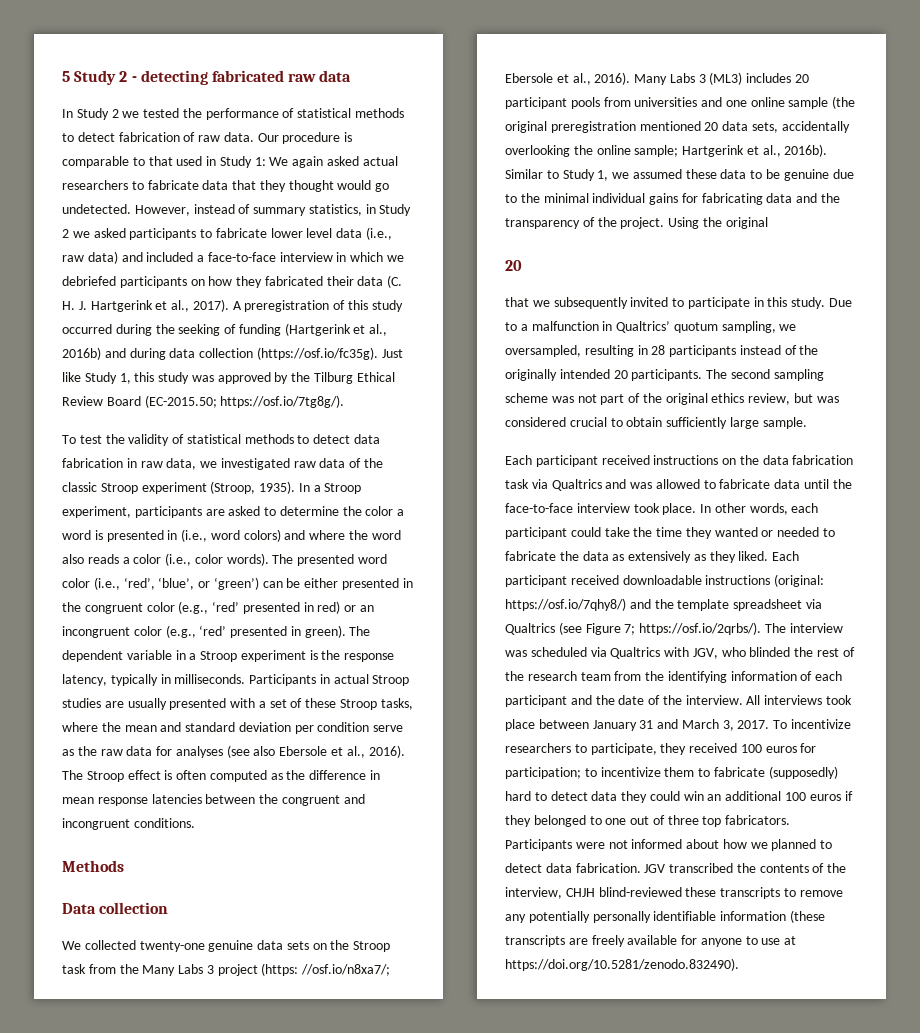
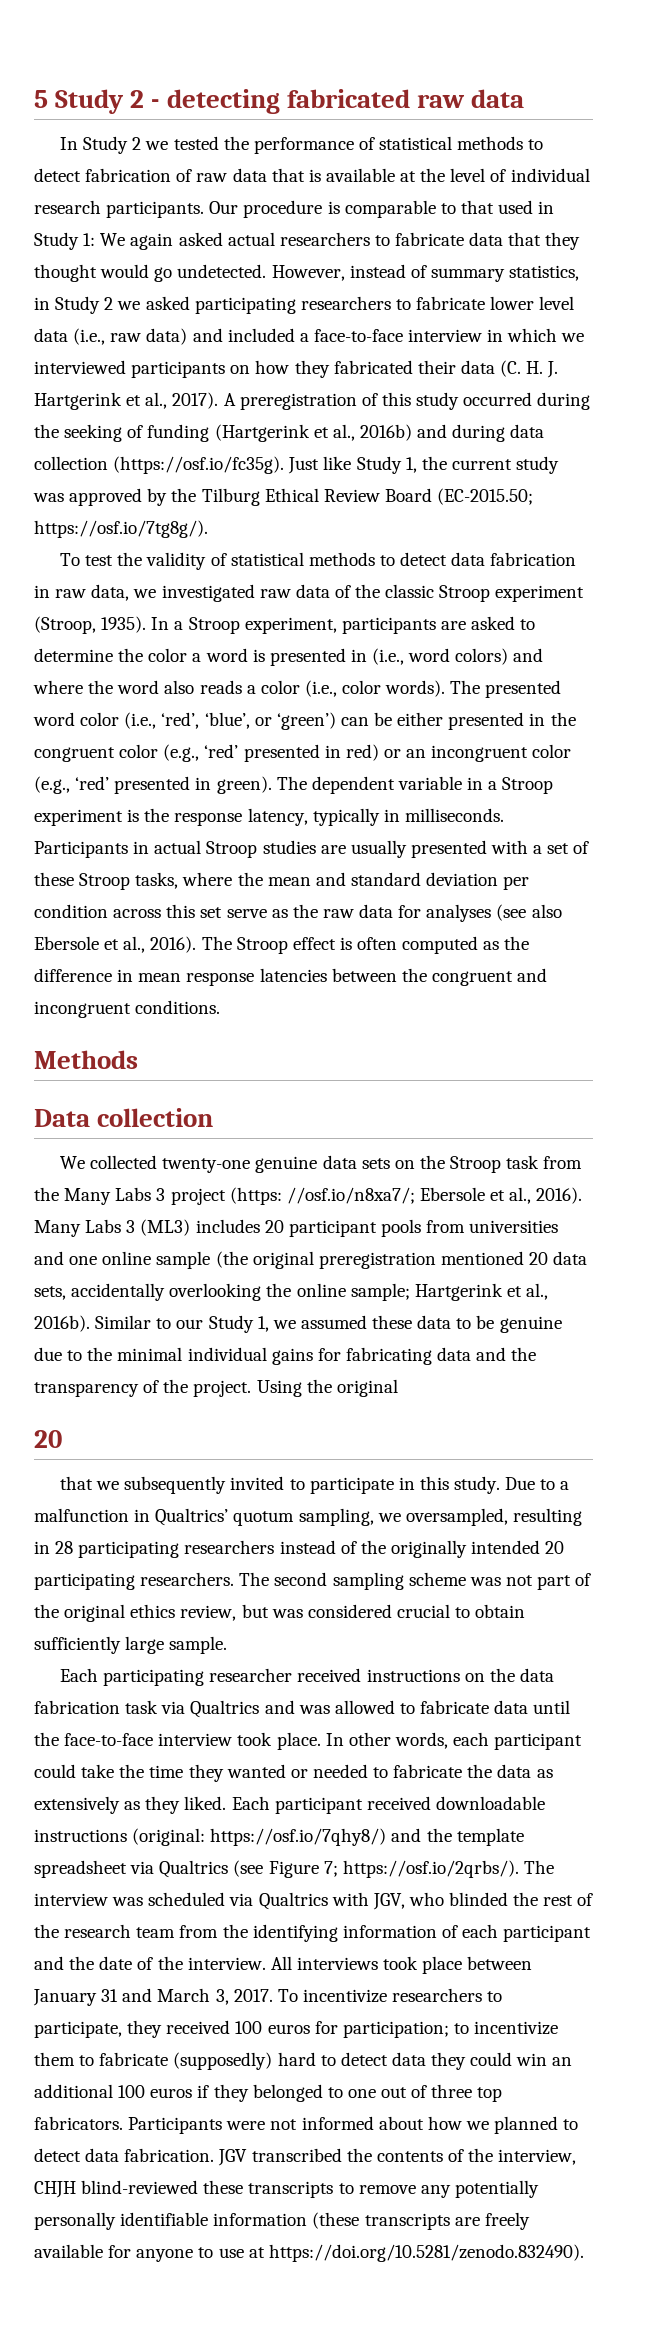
[223,132,254,142] data. -> [232,168,590,182] [34,200,205,218] data that is available at the level of individual research participants.
[129,228,197,240] participants -> [194,296,391,314] participating researchers
[62,276,116,286] debriefed -> [34,360,126,374] interviewed
[134,372,155,382] this -> [421,456,512,470] the current
(370, 727) none -> [113,904,223,918] across this set
(559, 174) none -> [176,1319,204,1329] our
[669,345,737,357] participants -> [78,1540,275,1558] participating researchers
[631,369,703,381] participants. -> [34,1572,235,1590] participating researchers.
[535,455,598,467] participant -> [103,1668,293,1686] participating researcher

